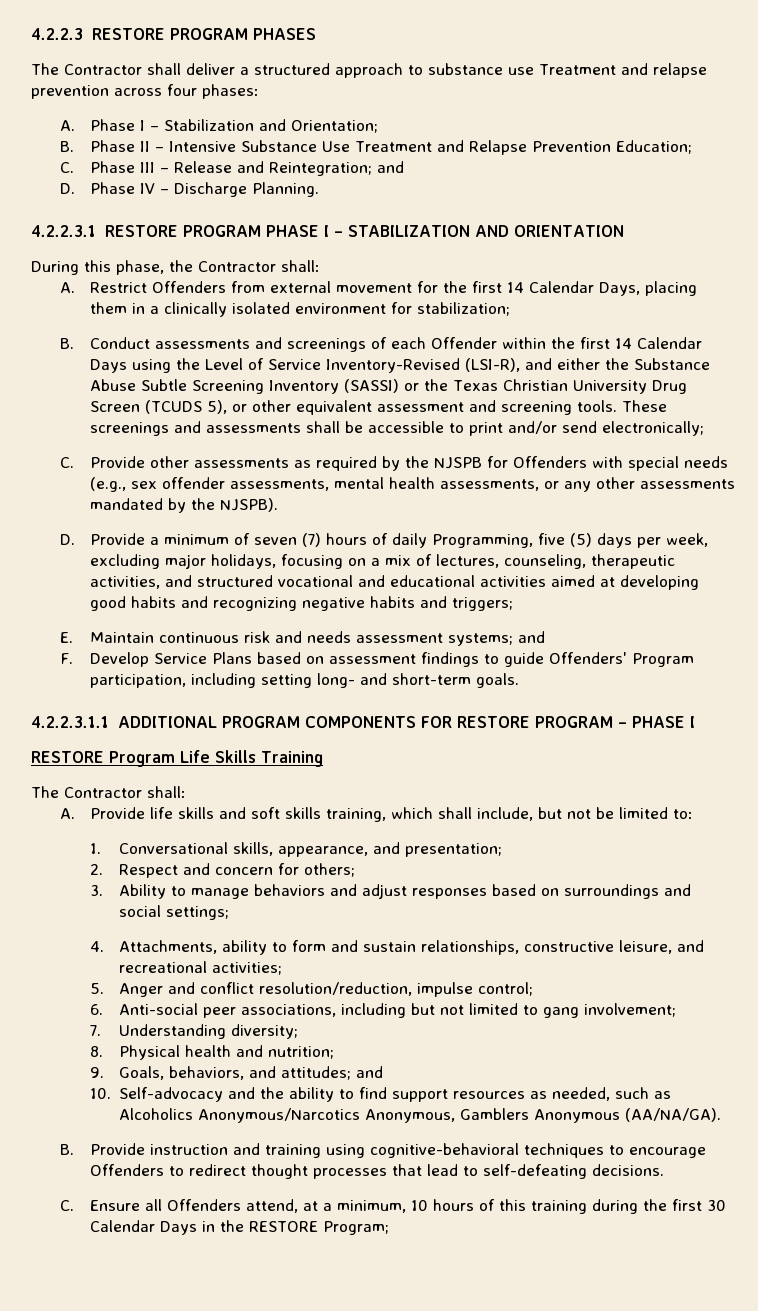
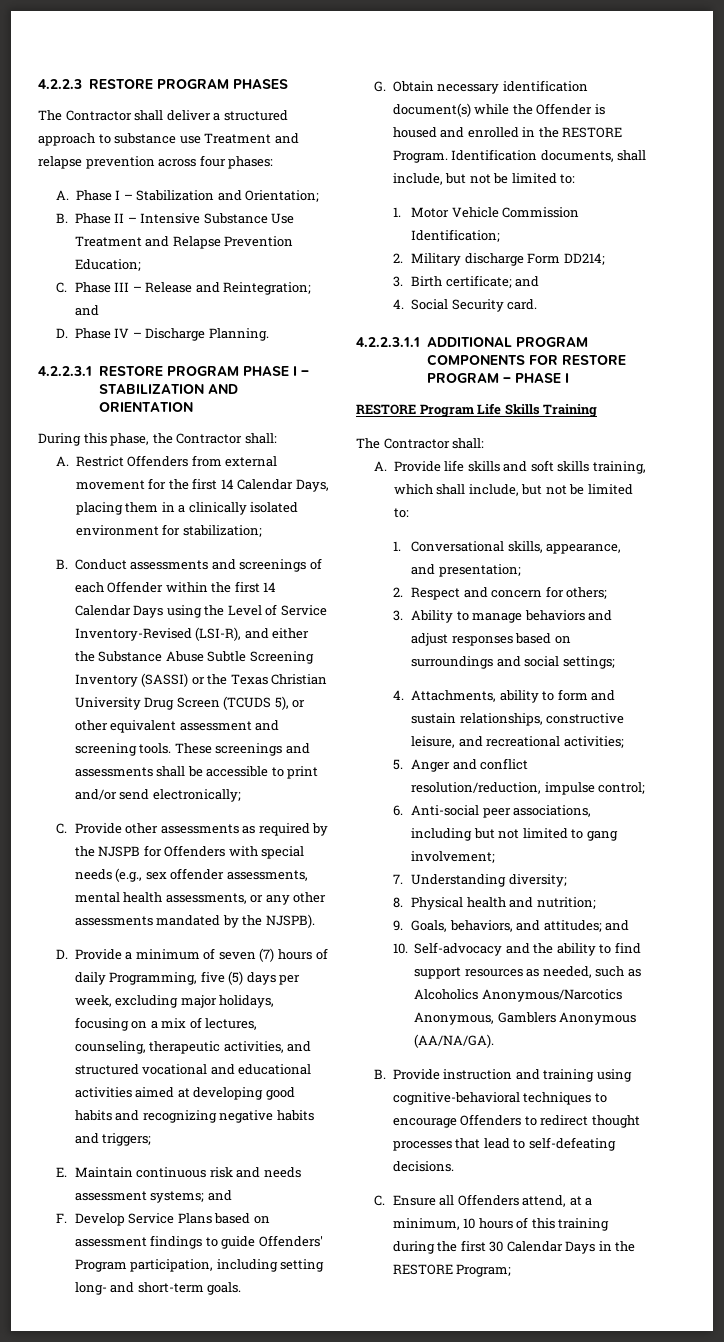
(519, 680) none -> [374,80,588,94] [392,103,605,117] [392,127,623,138] [392,149,647,163] [392,173,576,185] [392,207,580,218] [411,229,501,242] [392,253,605,266] [392,275,540,288] [392,299,538,312] // G. Obtain necessary identification document(s) while the Offender is housed and enrolled in the RESTORE Program. Identification documents, shall include, but not be limited to: // 1. Motor Vehicle Commission Identification; // 2. Military discharge Form DD214; // 3. Birth certificate; and // 4. Social Security card.

